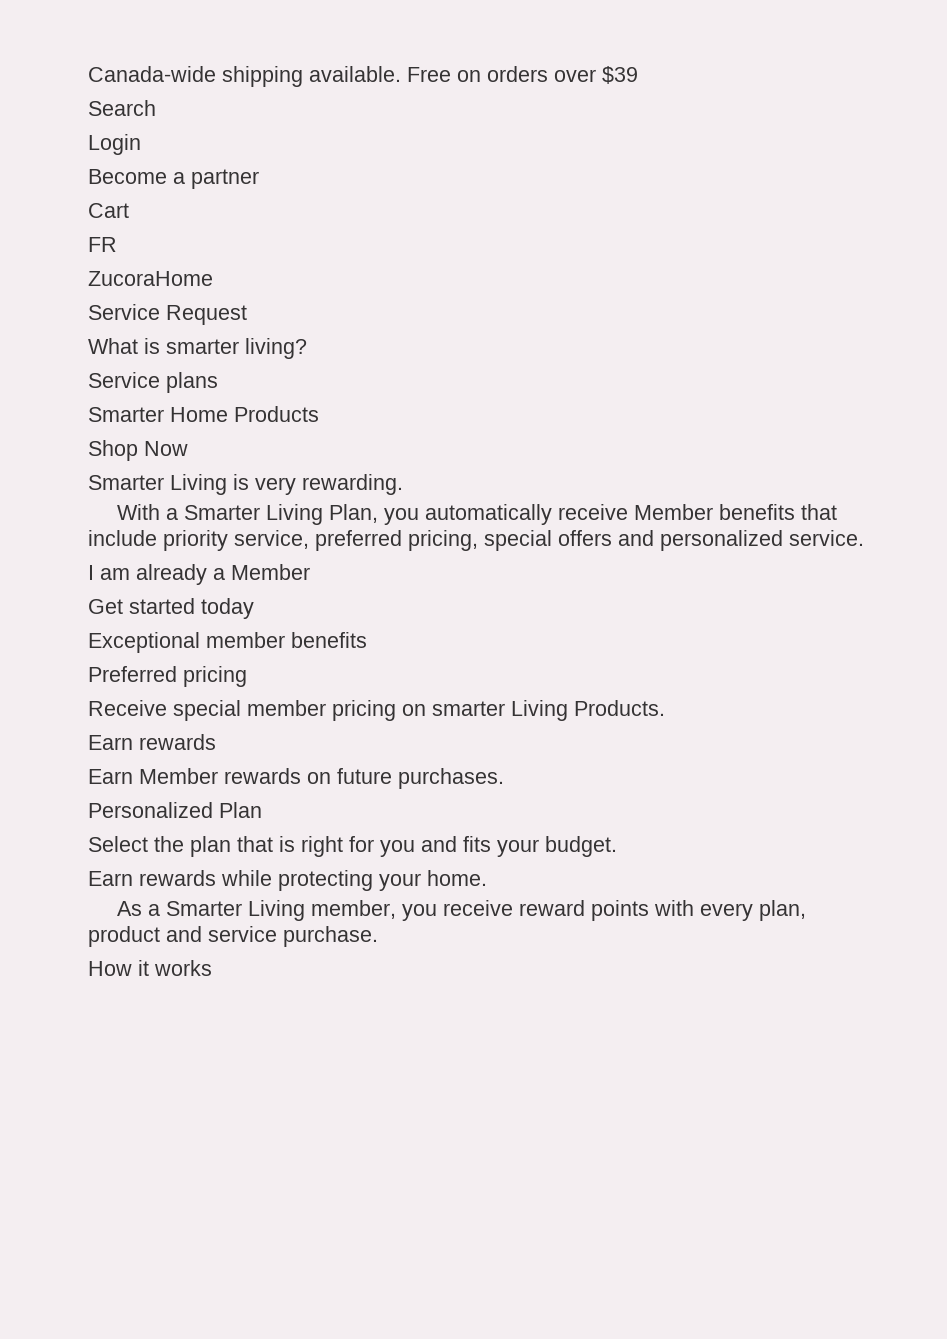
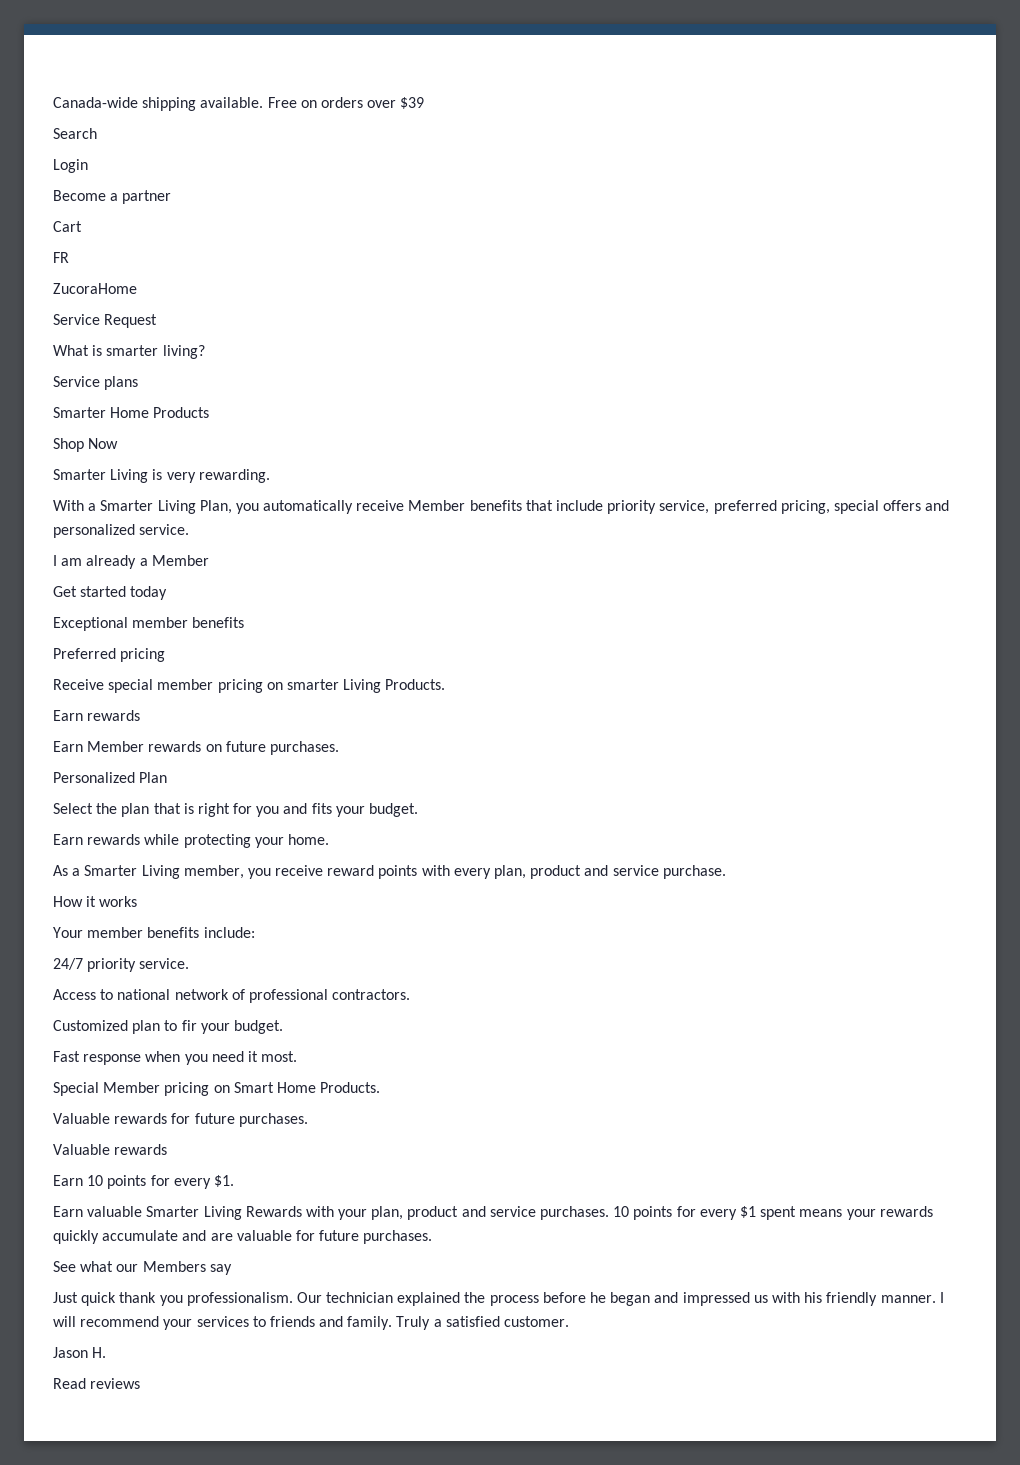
(212, 968) none -> [53,927,255,938] [53,958,190,972] [53,989,411,1003] [53,1020,283,1034] [53,1051,298,1065] [53,1082,381,1096] [53,1113,308,1127] [53,1144,168,1155] [53,1175,234,1189] [53,1206,933,1220] [53,1230,433,1244] [53,1261,232,1275] [53,1292,944,1306] [53,1316,570,1330] [53,1347,107,1358] [53,1378,141,1389] // Your member benefits include: // 24/7 priority service. // Access to national network of professional contractors. // Customized plan to fir your budget. // Fast response when you need it most. // Special Member pricing on Smart Home Products. // Valuable rewards for future purchases. // Valuable rewards // Earn 10 points for every $1. // Earn valuable Smarter Living Rewards with your plan, product and service purchases. 10 points for every $1 spent means your rewards quickly accumulate and are valuable for future purchases. // See what our Members say // Just quick thank you professionalism. Our technician explained the process before he began and impressed us with his friendly manner. I will recommend your services to friends and family. Truly a satisfied customer. // Jason H. // Read reviews

